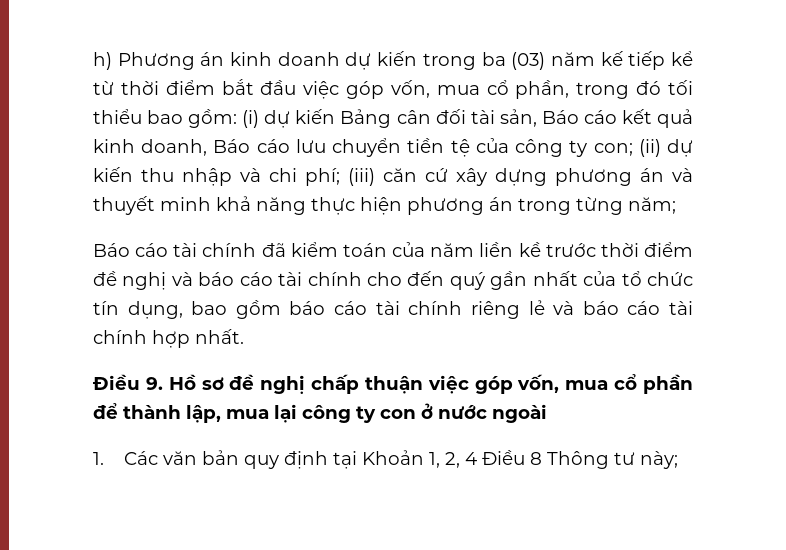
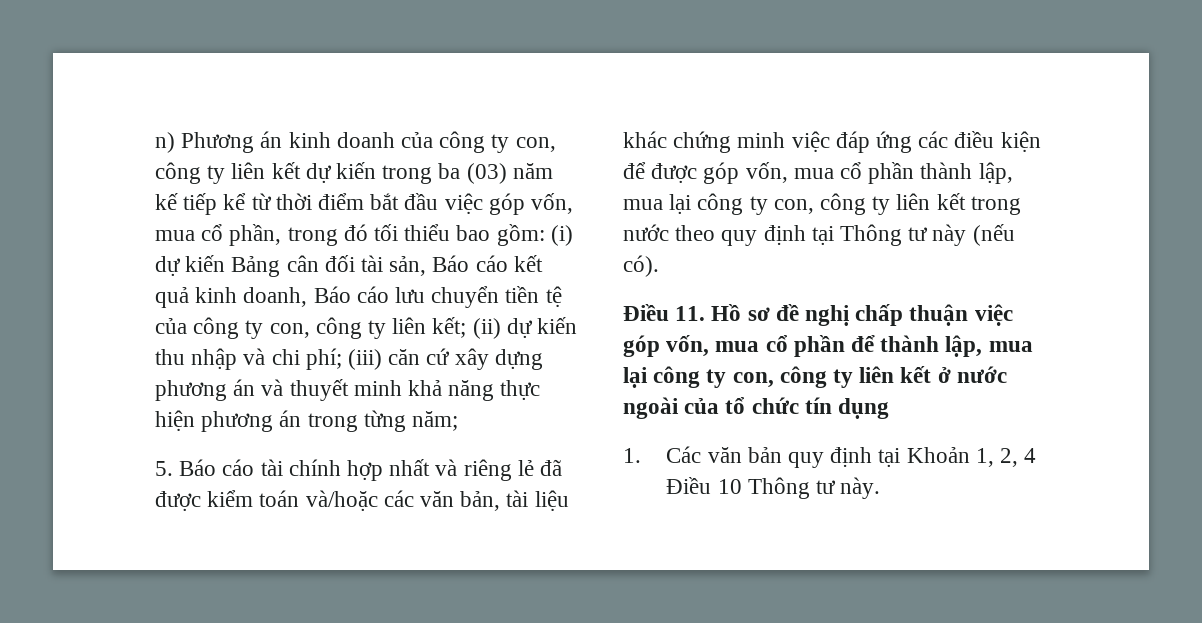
[93,52,112,70] h) -> [155,132,175,153] n)
(340, 59) none -> [401,131,556,153] [155,162,301,184] của công ty con, công ty liên kết
[593,143,633,156] con; -> [269,317,467,339] con, công ty liên kết;
(676, 205) none -> [155,461,173,476] 5.
[261,242,693,257] [93,271,694,290] [93,300,694,319] [93,329,244,348] [93,374,163,390] đã kiểm toán của năm liền kề trước thời điểm đề nghị và báo cáo tài chính cho đến quý gần nhất của tổ chức tín dụng, bao gồm báo cáo tài chính riêng lẻ và báo cáo tài chính hợp nhất. // Điều 9. -> [347,459,563,481] [155,490,569,511] [623,131,1041,153] [623,162,1013,184] [623,193,1021,215] [623,224,1015,246] [623,255,659,277] [623,304,706,321] hợp nhất và riêng lẻ đã được kiểm toán và/hoặc các văn bản, tài liệu khác chứng minh việc đáp ứng các điều kiện để được góp vốn, mua cổ phần thành lập, mua lại công ty con, công ty liên kết trong nước theo quy định tại Thông tư này (nếu có). // Điều 11.
[380,403,547,423] con ở nước ngoài -> [732,366,1007,388] [623,397,890,419] con, công ty liên kết ở nước ngoài của tổ chức tín dụng
[530,451,679,469] 8 Thông tư này; -> [717,477,881,499] 10 Thông tư này.

